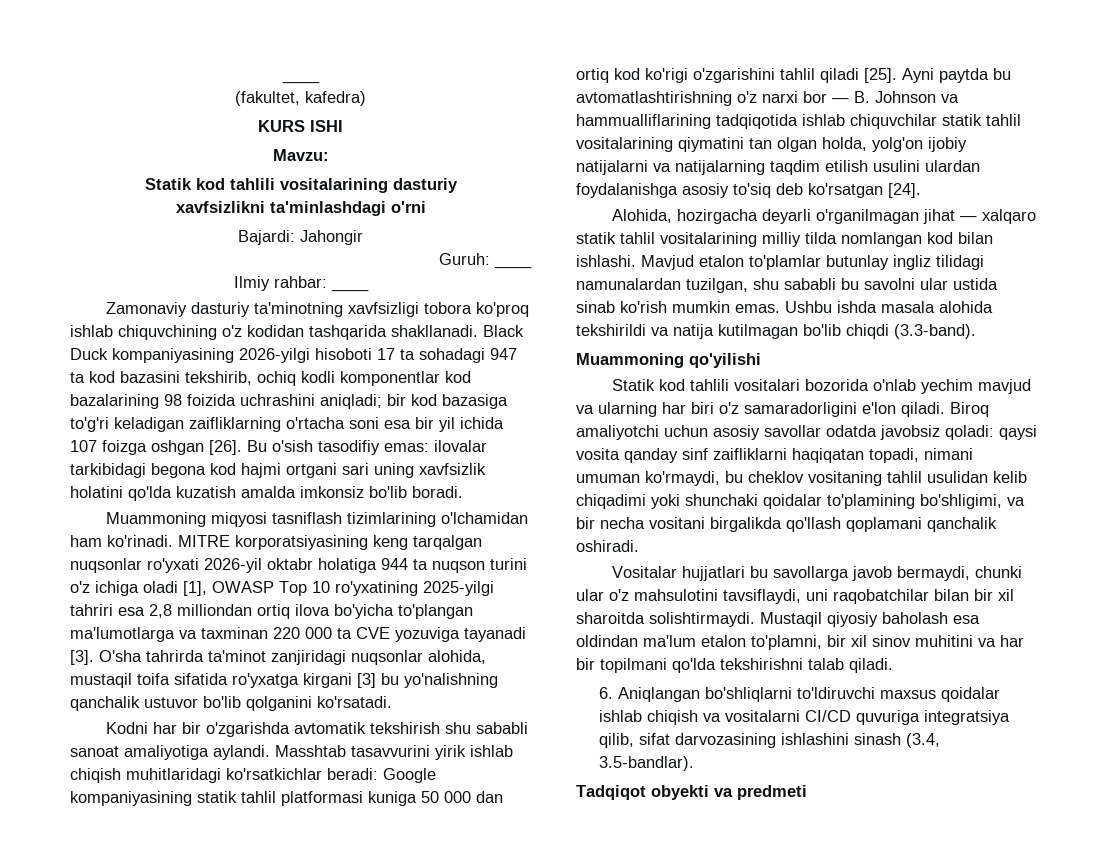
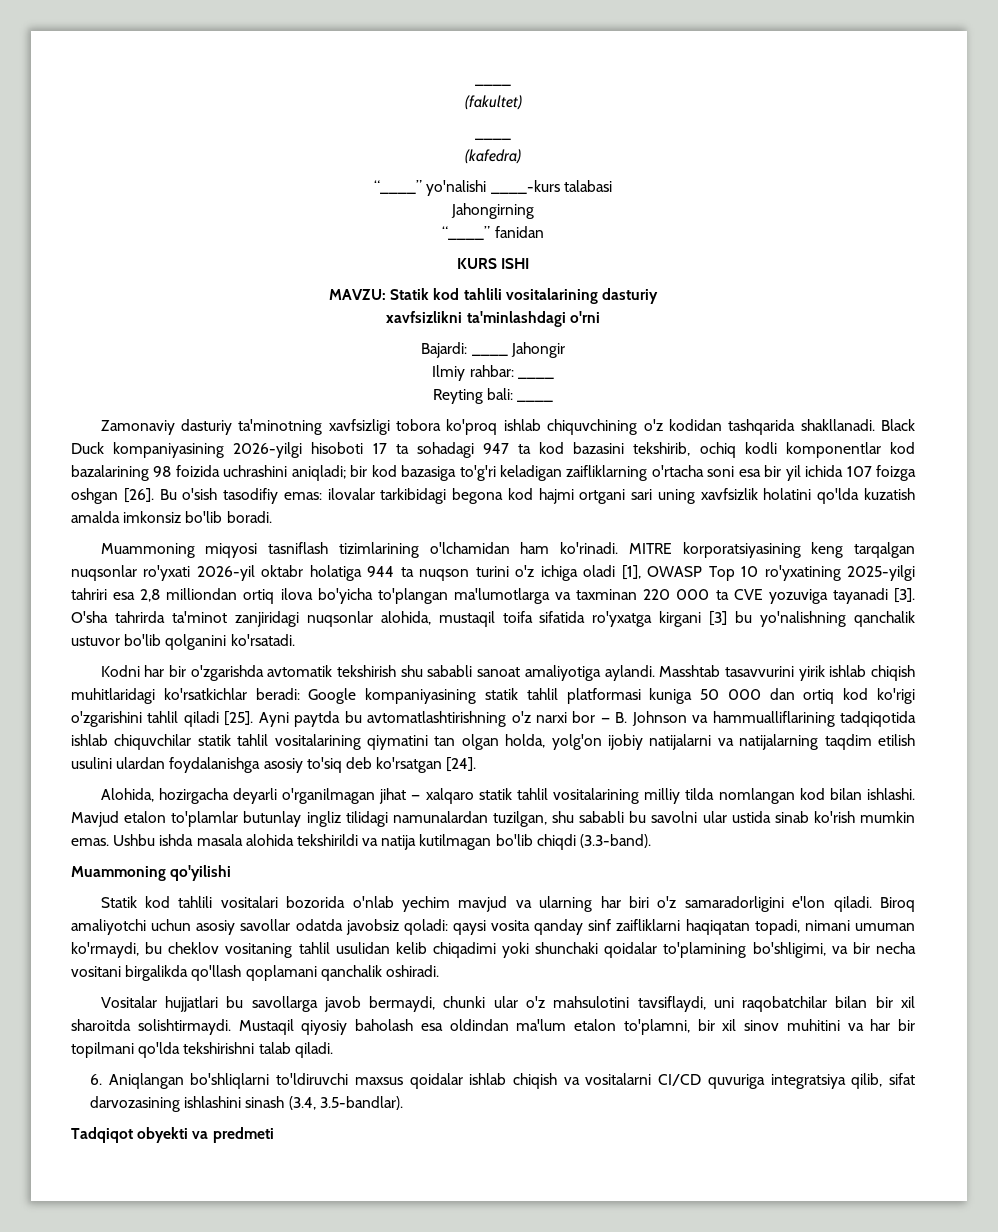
[281,80,320,84] [235,91,366,106] ____ // (fakultet, kafedra) -> [475,84,511,86] [464,95,522,110] [475,138,511,140] [465,149,521,164] [374,180,612,196] [451,203,534,219] [442,226,544,240] ____ // (fakultet) // ____ // (kafedra) // “____” yo'nalishi ____-kurs talabasi // Jahongirning // “____” fanidan
[272,149,329,161] Mavzu: // -> [329,289,387,300] MAVZU:
(295, 237) none -> [471,354,508,356] ____
[439,253,490,265] [494,265,532,269] // Guruh: ____ -> (565, 350) none
(369, 290) none -> [432,388,513,404] [517,400,554,402] // Reyting bali: ____

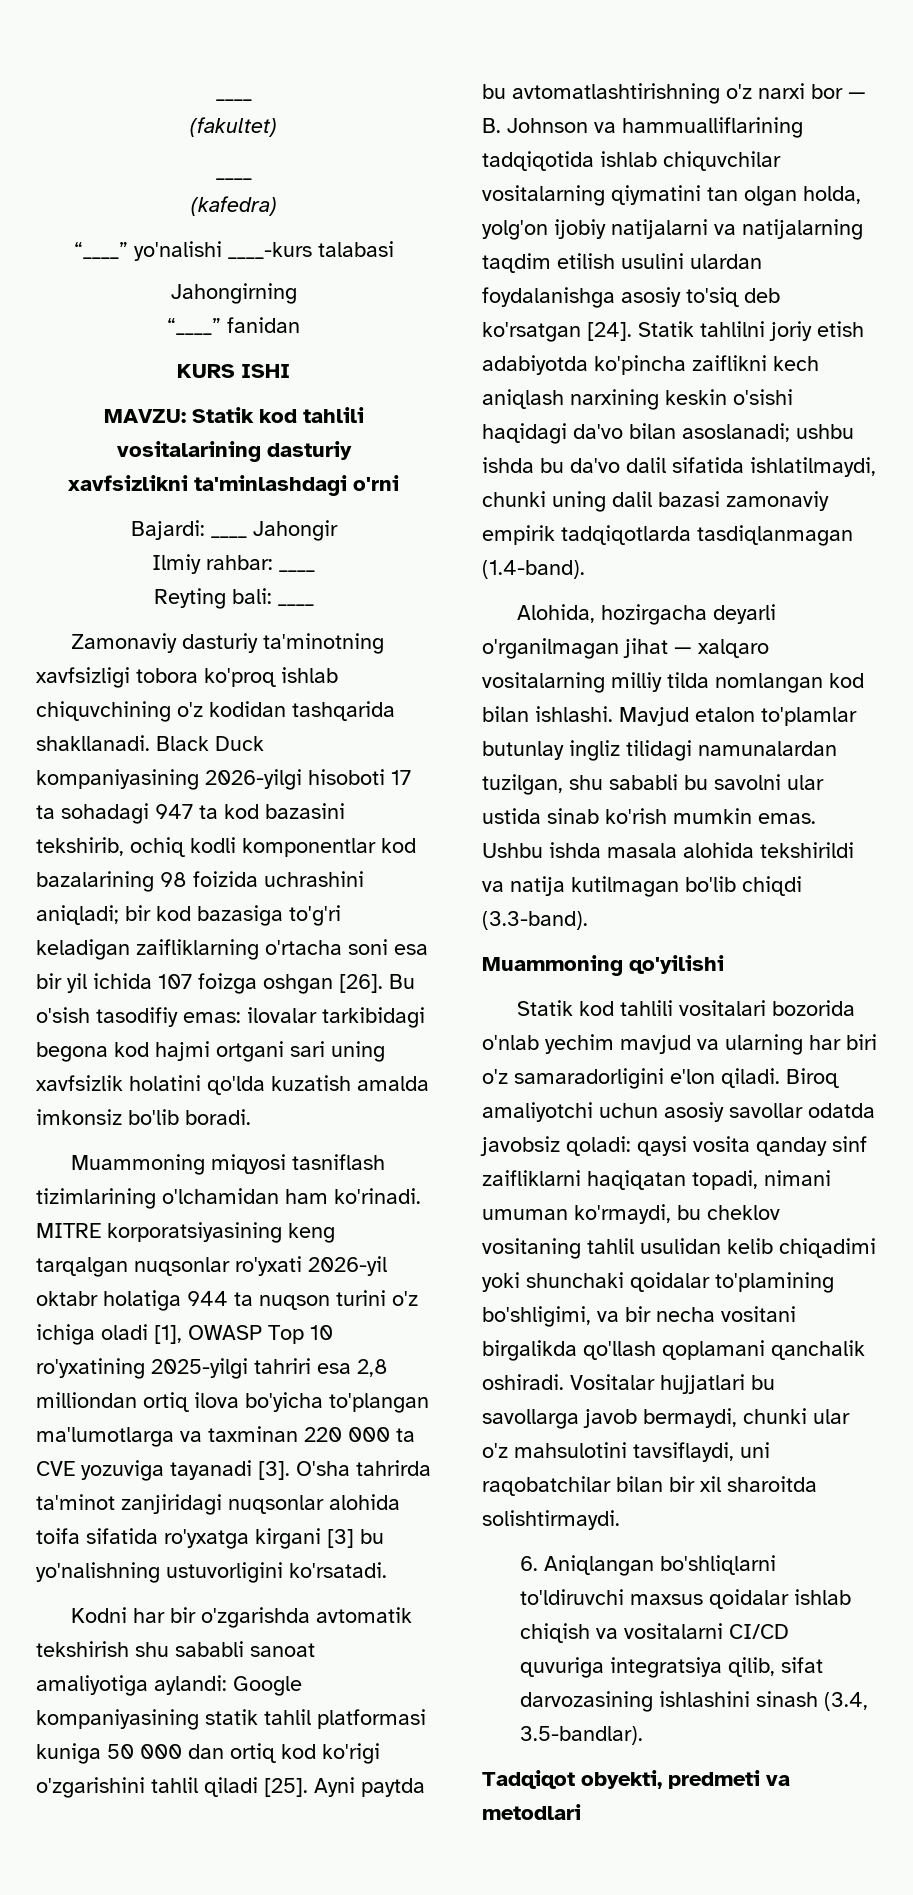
[380,611,495,627] alohida, mustaqil -> [329,1494,400,1510] alohida
[854,611,916,627] [71,634,227,650] qanchalik ustuvor bo'lib qolganini -> [166,1562,283,1583] ustuvorligini
[604,665,915,681] [71,688,300,704] aylandi. Masshtab tasavvurini yirik ishlab chiqish muhitlaridagi ko'rsatkichlar beradi: -> [154,1675,227,1695] aylandi:
[197,734,361,750] statik tahlil vositalarining -> [482,185,605,206] vositalarning
(477, 764) none -> [638,321,864,341] [482,355,819,375] [482,389,793,410] [482,423,854,444] [482,457,876,477] [482,491,829,512] [482,525,853,546] [482,560,585,579] Statik tahlilni joriy etish adabiyotda ko'pincha zaiflikni kech aniqlash narxining keskin o'sishi haqidagi da'vo bilan asoslanadi; ushbu ishda bu da'vo dalil sifatida ishlatilmaydi, chunki uning dalil bazasi zamonaviy empirik tadqiqotlarda tasdiqlanmagan (1.4-band).
[478,788,640,804] statik tahlil vositalarining -> [482,672,605,693] vositalarning
(439, 971) // -> (564, 1382) none
[238,1019,915,1035] [71,1042,333,1058] Mustaqil qiyosiy baholash esa oldindan ma'lum etalon to'plamni, bir xil sinov muhitini va har bir topilmani qo'lda tekshirishni talab qiladi. -> (620, 1520) none
[137,1127,274,1143] obyekti va predmeti -> [581,1770,790,1789] [482,1804,581,1820] obyekti, predmeti va metodlari

